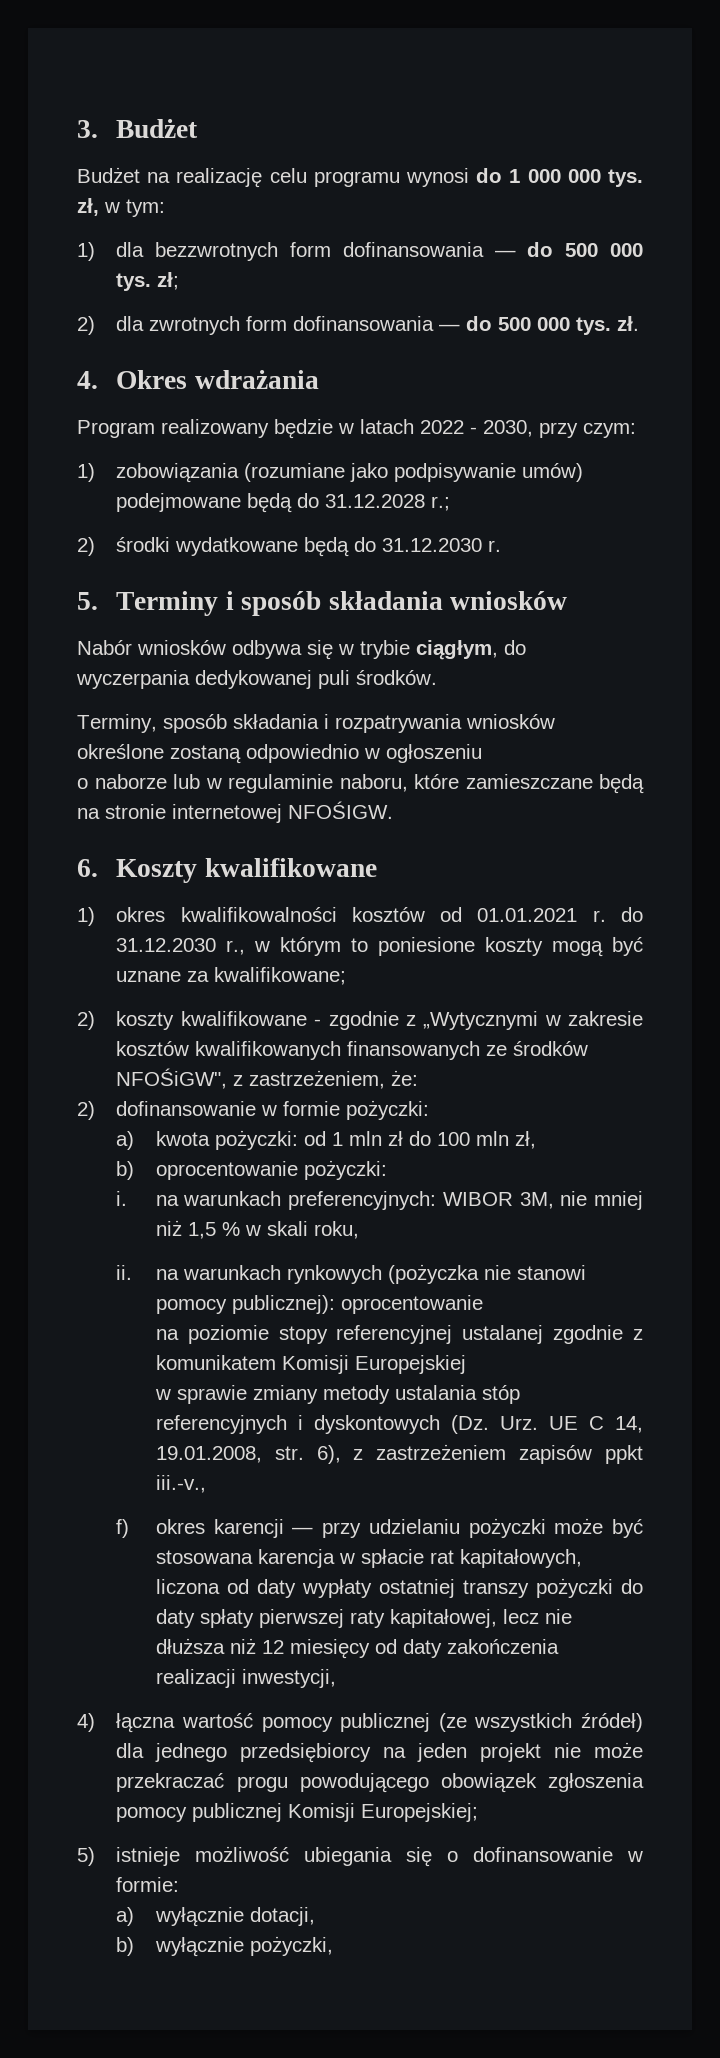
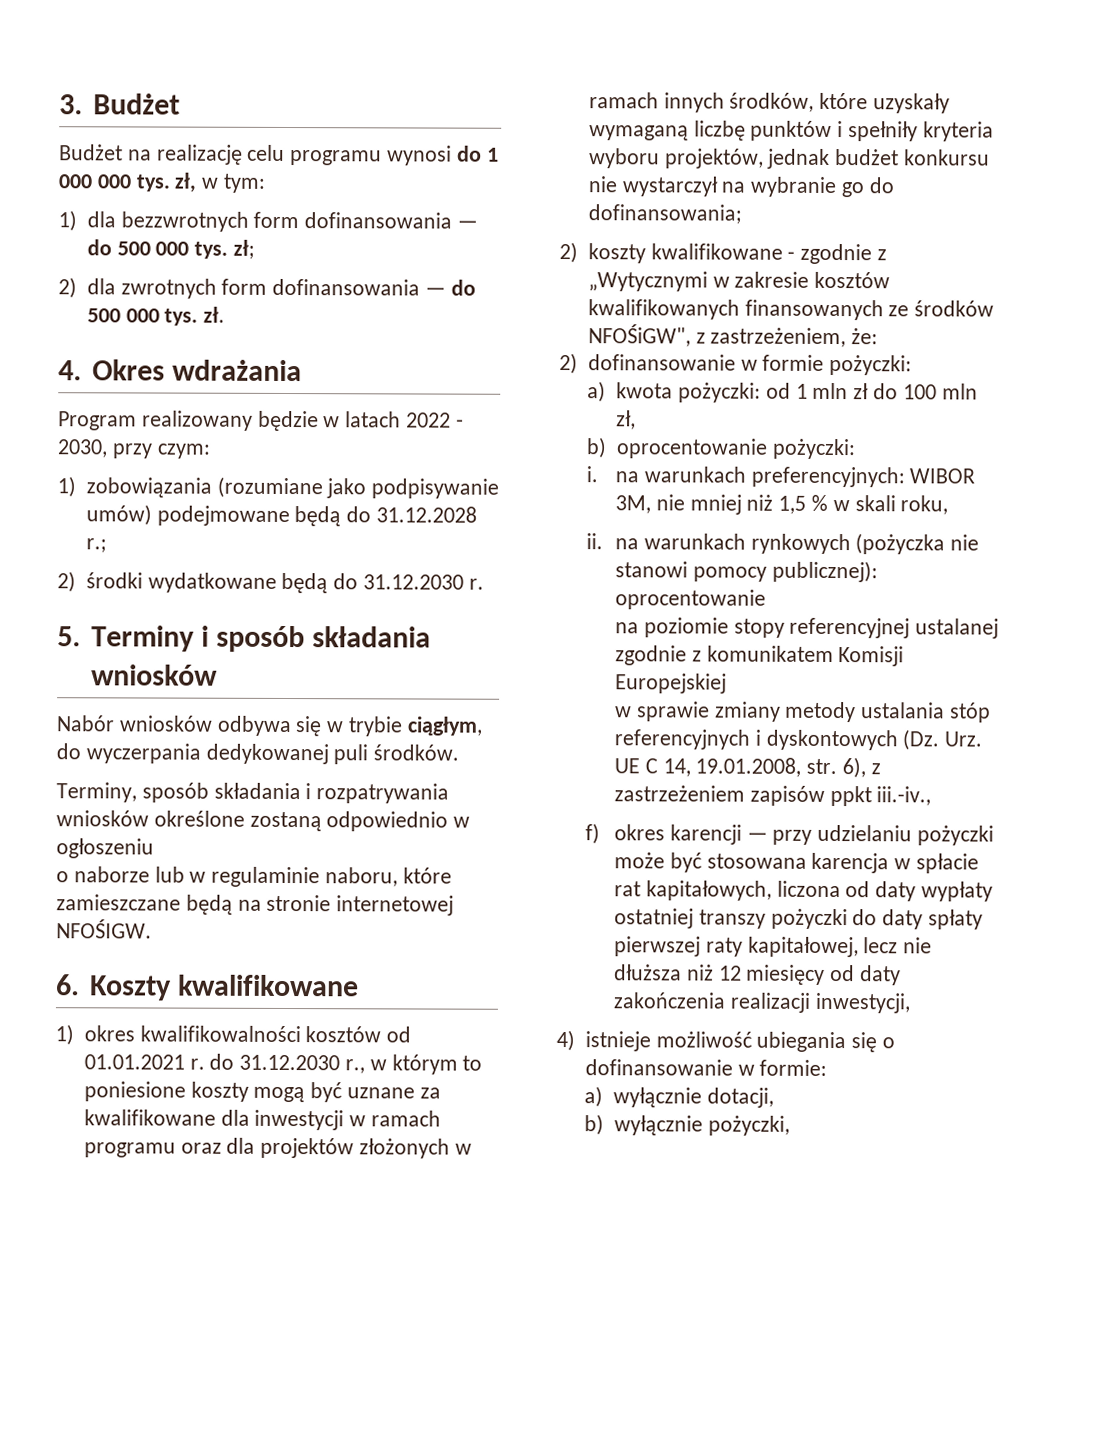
[214,967,347,985] kwalifikowane; -> [83,1109,441,1131] [83,1137,472,1159] [588,92,950,114] [588,120,994,142] [588,148,990,169] [587,176,894,198] [587,204,742,224] kwalifikowane dla inwestycji w ramach programu oraz dla projektów złożonych w ramach innych środków, które uzyskały wymaganą liczbę punktów i spełniły kryteria wyboru projektów, jednak budżet konkursu nie wystarczył na wybranie go do dofinansowania;
[155,1475,206,1493] iii.-v., -> [876,786,932,806] iii.-iv.,
[116,1713,643,1733] [116,1742,643,1763] [116,1773,644,1793] [116,1803,479,1822] [77,1847,95,1866] łączna wartość pomocy publicznej (ze wszystkich źródeł) dla jednego przedsiębiorcy na jeden projekt nie może przekraczać progu powodującego obowiązek zgłoszenia pomocy publicznej Komisji Europejskiej; // 5) -> (575, 1040) none

